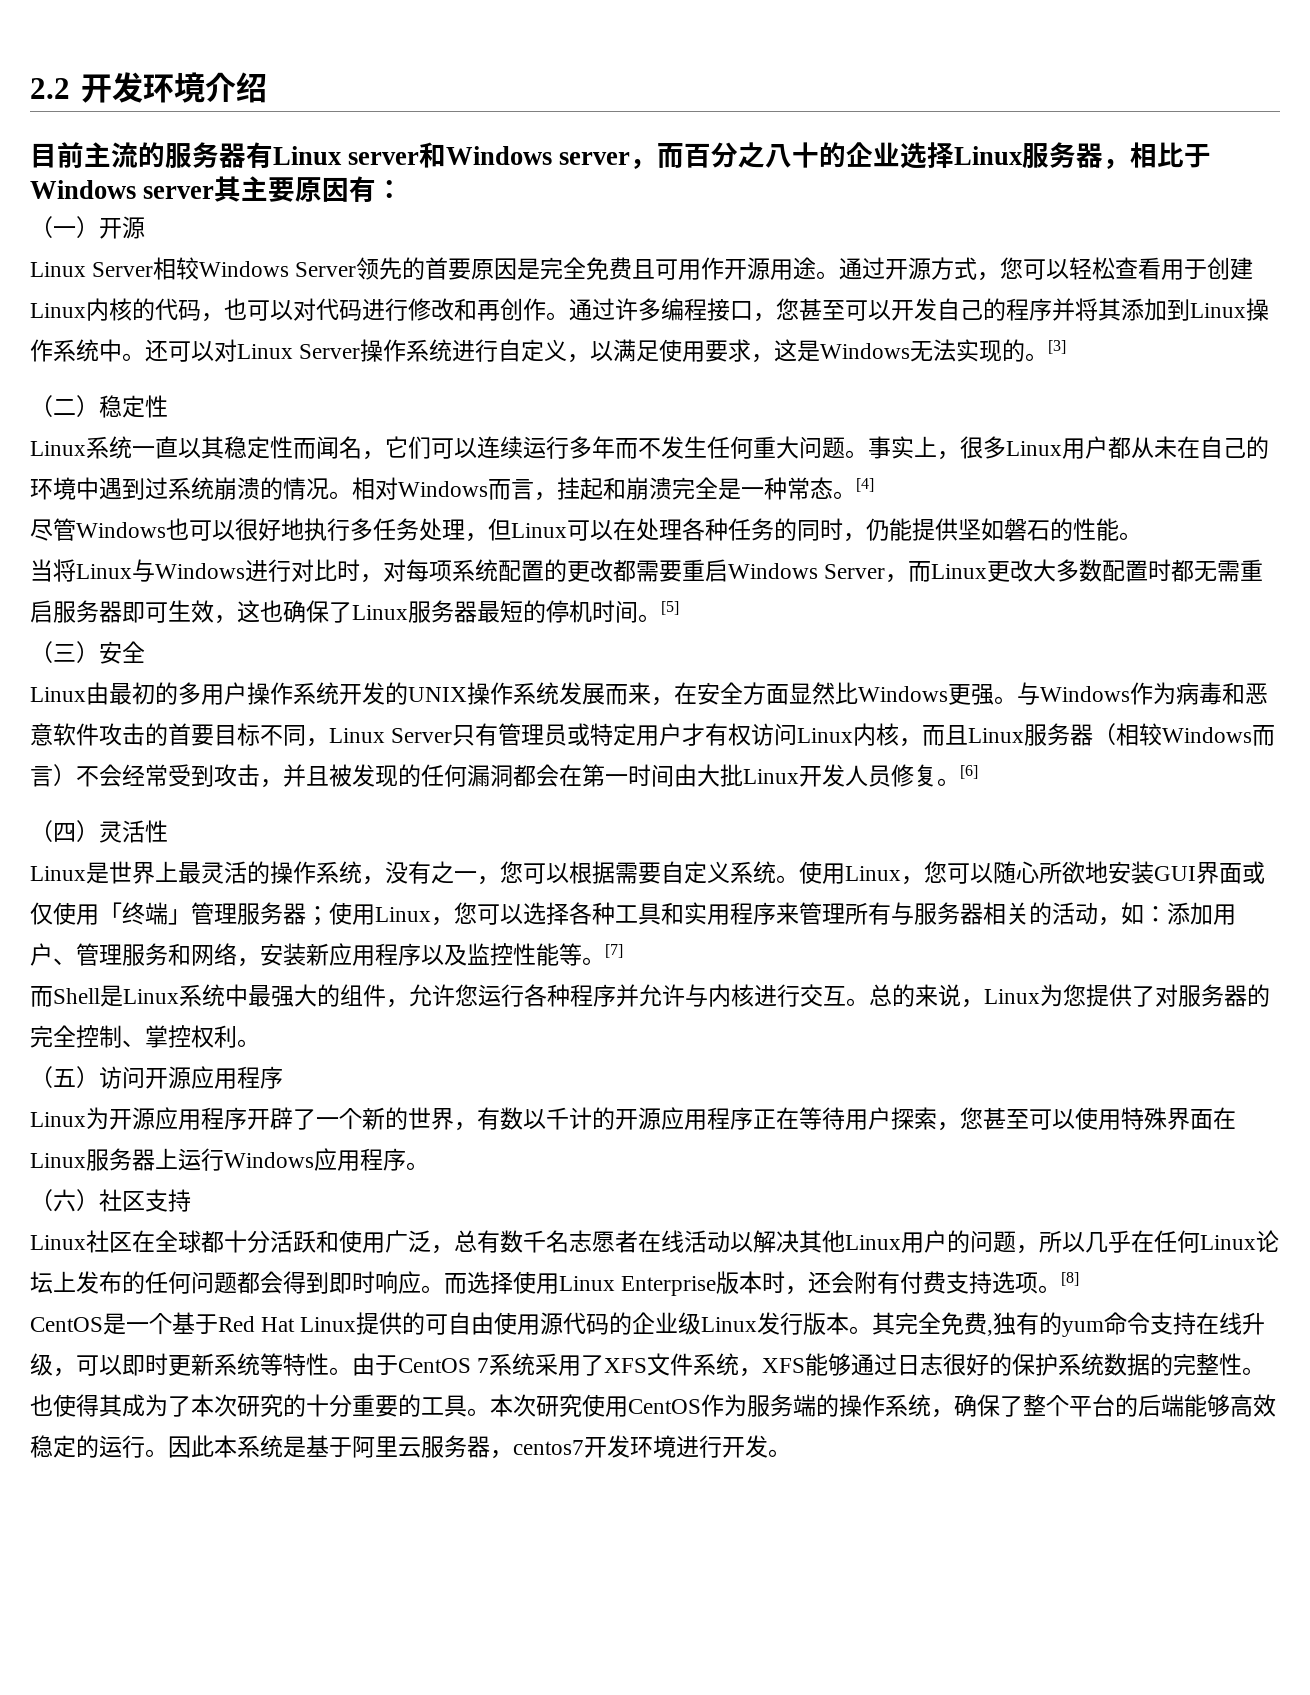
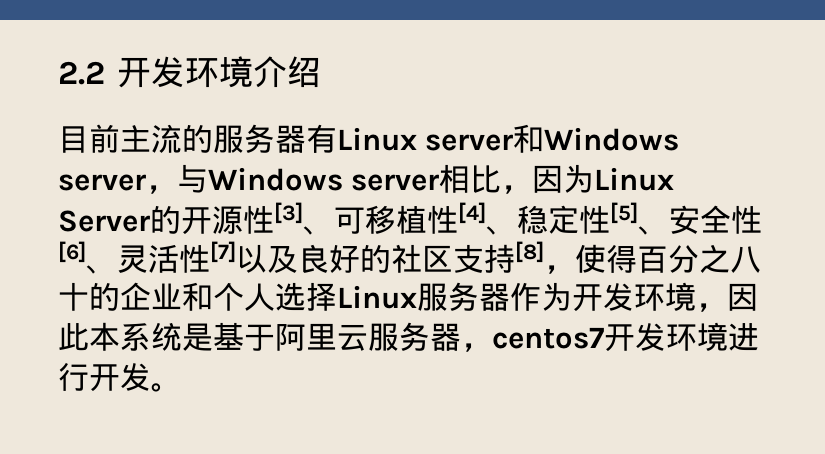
[657,143,685,168] 而 -> [177,164,675,194] [58,202,303,235] [303,202,486,235] [486,202,638,235] [638,205,762,235] [58,241,86,263] [86,241,544,274] [544,244,637,274] 与Windows server相比，因为Linux Server的开源性[3]、可移植性[4]、稳定性[5]、安全性[6]、灵活性[7]以及良好的社区支持[8]，使得
(901, 154) none -> [182,282,275,311] 和个人
[1103,142,1212,169] [30,176,404,202] [30,216,145,239] [30,257,1254,281] [30,298,1269,322] [30,339,1067,363] [30,395,168,418] [30,436,1269,460] [30,477,874,501] [30,518,1142,542] [30,559,1264,583] [30,600,679,624] [30,641,145,664] [30,682,1268,706] [30,723,1276,747] [30,764,978,788] [30,820,168,843] [30,861,1265,885] [30,902,1236,926] [30,943,623,967] [30,984,1270,1008] [30,1025,260,1048] [30,1066,283,1089] [30,1107,1236,1131] [30,1148,429,1171] [30,1189,191,1212] [30,1230,1279,1254] [30,1271,1080,1296] [30,1312,1266,1337] [30,1353,1266,1377] [30,1394,1276,1418] [30,1435,168,1458] ，相比于Windows server其主要原因有： // （一）开源 // Linux Server相较Windows Server领先的首要原因是完全免费且可用作开源用途。通过开源方式，您可以轻松查看用于创建Linux内核的代码，也可以对代码进行修改和再创作。通过许多编程接口，您甚至可以开发自己的程序并将其添加到Linux操作系统中。还可以对Linux Server操作系统进行自定义，以满足使用要求，这是Windows无法实现的。[3] // （二）稳定性 // Linux系统一直以其稳定性而闻名，它们可以连续运行多年而不发生任何重大问题。事实上，很多Linux用户都从未在自己的环境中遇到过系统崩溃的情况。相对Windows而言，挂起和崩溃完全是一种常态。[4] // 尽管Windows也可以很好地执行多任务处理，但Linux可以在处理各种任务的同时，仍能提供坚如磐石的性能。 // 当将Linux与Windows进行对比时，对每项系统配置的更改都需要重启Windows Server，而Linux更改大多数配置时都无需重启服务器即可生效，这也确保了Linux服务器最短的停机时间。[5] // （三）安全 // Linux由最初的多用户操作系统开发的UNIX操作系统发展而来，在安全方面显然比Windows更强。与Windows作为病毒和恶意软件攻击的首要目标不同，Linux Server只有管理员或特定用户才有权访问Linux内核，而且Linux服务器（相较Windows而言）不会经常受到攻击，并且被发现的任何漏洞都会在第一时间由大批Linux开发人员修复。[6] // （四）灵活性 // Linux是世界上最灵活的操作系统，没有之一，您可以根据需要自定义系统。使用Linux，您可以随心所欲地安装GUI界面或仅使用「终端」管理服务器；使用Linux，您可以选择各种工具和实用程序来管理所有与服务器相关的活动，如：添加用户、管理服务和网络，安装新应用程序以及监控性能等。[7] // 而Shell是Linux系统中最强大的组件，允许您运行各种程序并允许与内核进行交互。总的来说，Linux为您提供了对服务器的完全控制、掌控权利。 // （五）访问开源应用程序 // Linux为开源应用程序开辟了一个新的世界，有数以千计的开源应用程序正在等待用户探索，您甚至可以使用特殊界面在Linux服务器上运行Windows应用程序。 // （六）社区支持 // Linux社区在全球都十分活跃和使用广泛，总有数千名志愿者在线活动以解决其他Linux用户的问题，所以几乎在任何Linux论坛上发布的任何问题都会得到即时响应。而选择使用Linux Enterprise版本时，还会附有付费支持选项。[8] // CentOS是一个基于Red Hat Linux提供的可自由使用源代码的企业级Linux发行版本。其完全免费,独有的yum命令支持在线升级，可以即时更新系统等特性。由于CentOS 7系统采用了XFS文件系统，XFS能够通过日志很好的保护系统数据的完整性。也使得其成为了本次研究的十分重要的工具。本次研究使用CentOS作为服务端的操作系统，确保了整个平台的后端能够高效稳定的运行。 -> [510,282,727,312] 作为开发环境，

